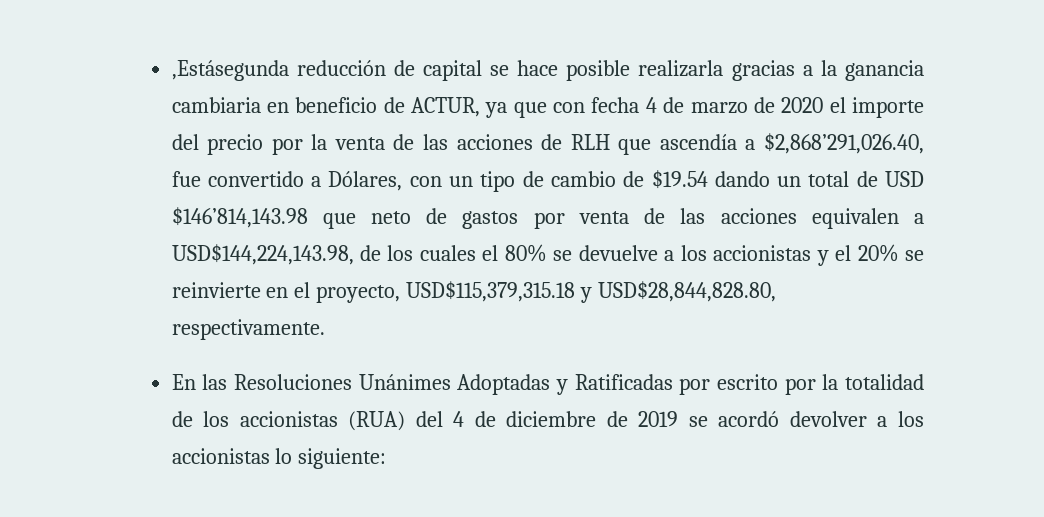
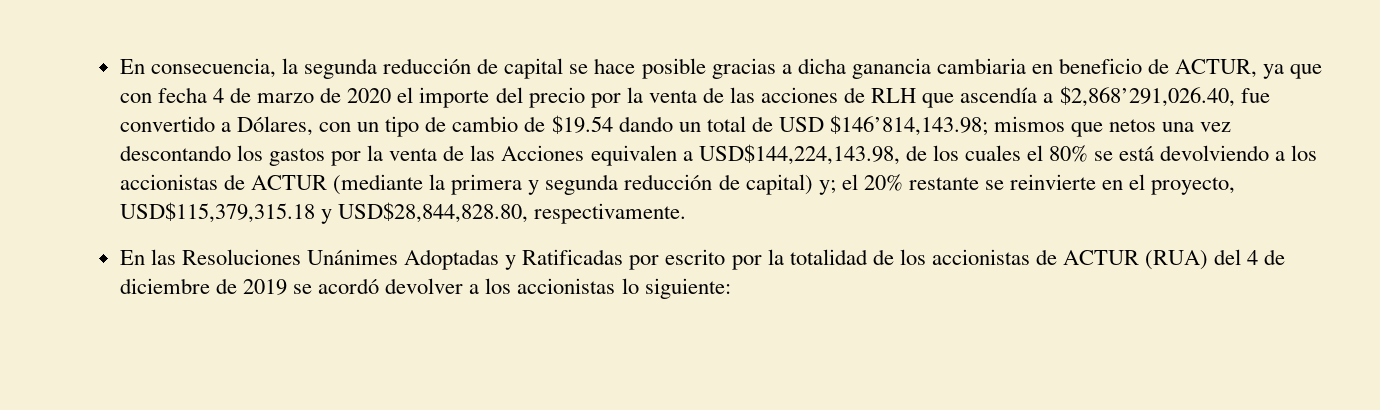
[171,60,289,81] ,Estásegunda -> [119,58,378,79] En consecuencia, la segunda
[638,60,724,77] realizarla -> (706, 68) none
[820,60,837,76] la -> [797,58,846,74] dicha
[171,207,448,229] $146’814,143.98 que neto de -> [829,115,1232,137] [119,145,263,161] $146’814,143.98; mismos que netos una vez descontando los
[578,208,797,224] venta de las acciones -> [367,145,585,161] la venta de las Acciones
[578,245,829,266] devuelve a los accionistas y -> [1119,145,1318,161] [119,174,836,195] está devolviendo a los accionistas de ACTUR (mediante la primera y segunda reducción de capital) y;
(899, 253) none -> [908,177,979,190] restante
(338, 419) none -> [1035,249,1140,265] de ACTUR

